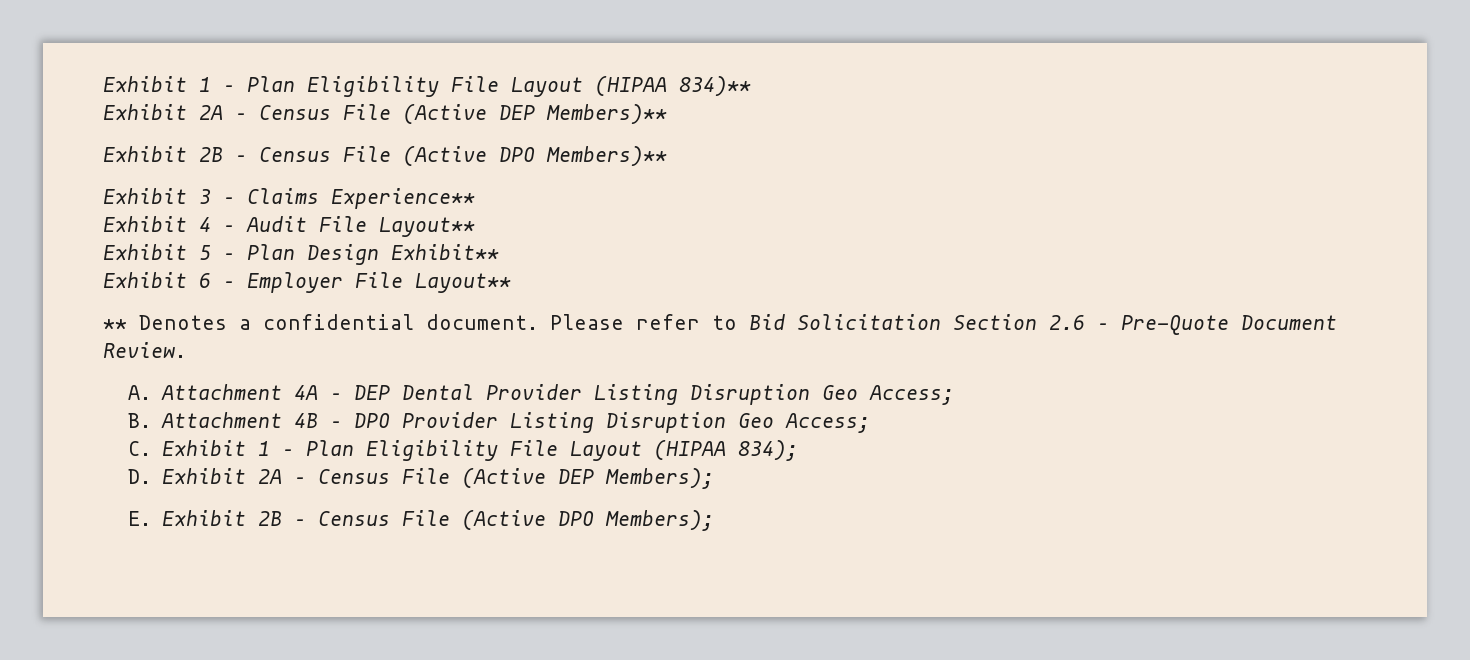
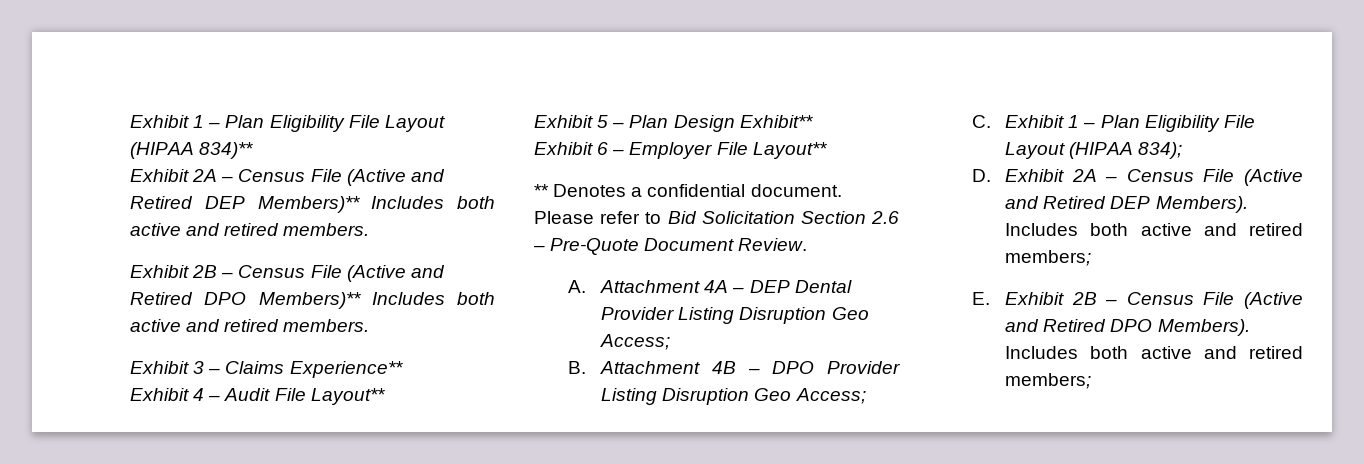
(487, 114) none -> [410,169,445,182] [130,196,193,209] and Retired
[103,146,487,166] // Exhibit 2B – Census File (Active -> [371,196,495,209] [130,223,370,236] [130,265,445,282] [130,292,193,305] Includes both active and retired members. // Exhibit 2B – Census File (Active and Retired
(667, 156) none -> [371,292,495,305] [130,319,370,332] Includes both active and retired members.
[558,468,715,489] DEP Members); -> [1005,196,1248,213] [1005,223,1303,236] [1005,250,1092,266] and Retired DEP Members). Includes both active and retired members;
[558,510,715,531] DPO Members); -> [1005,319,1250,336] [1005,346,1303,359] [1005,373,1092,389] and Retired DPO Members). Includes both active and retired members;

